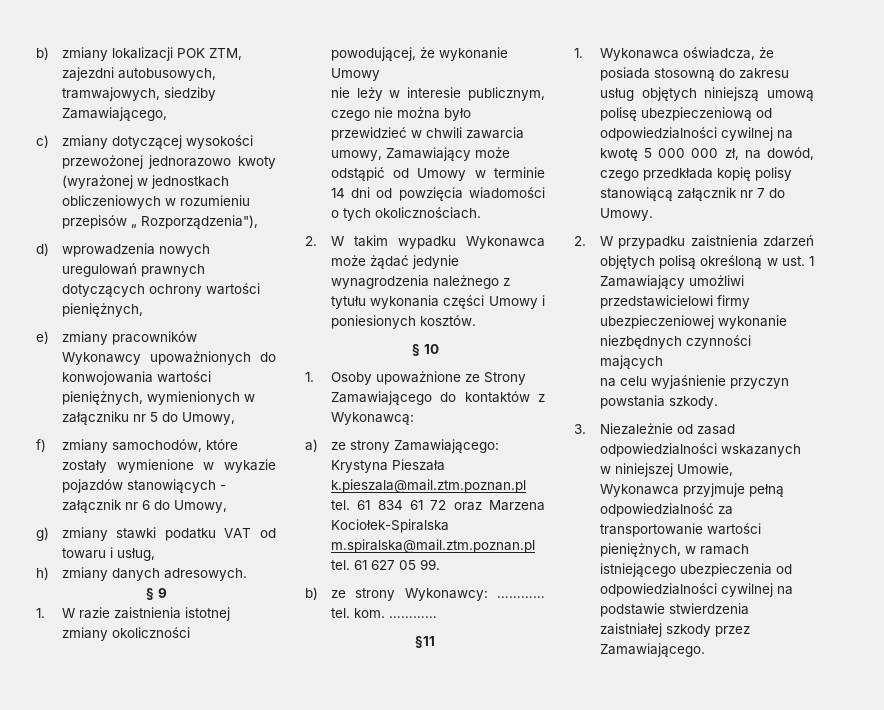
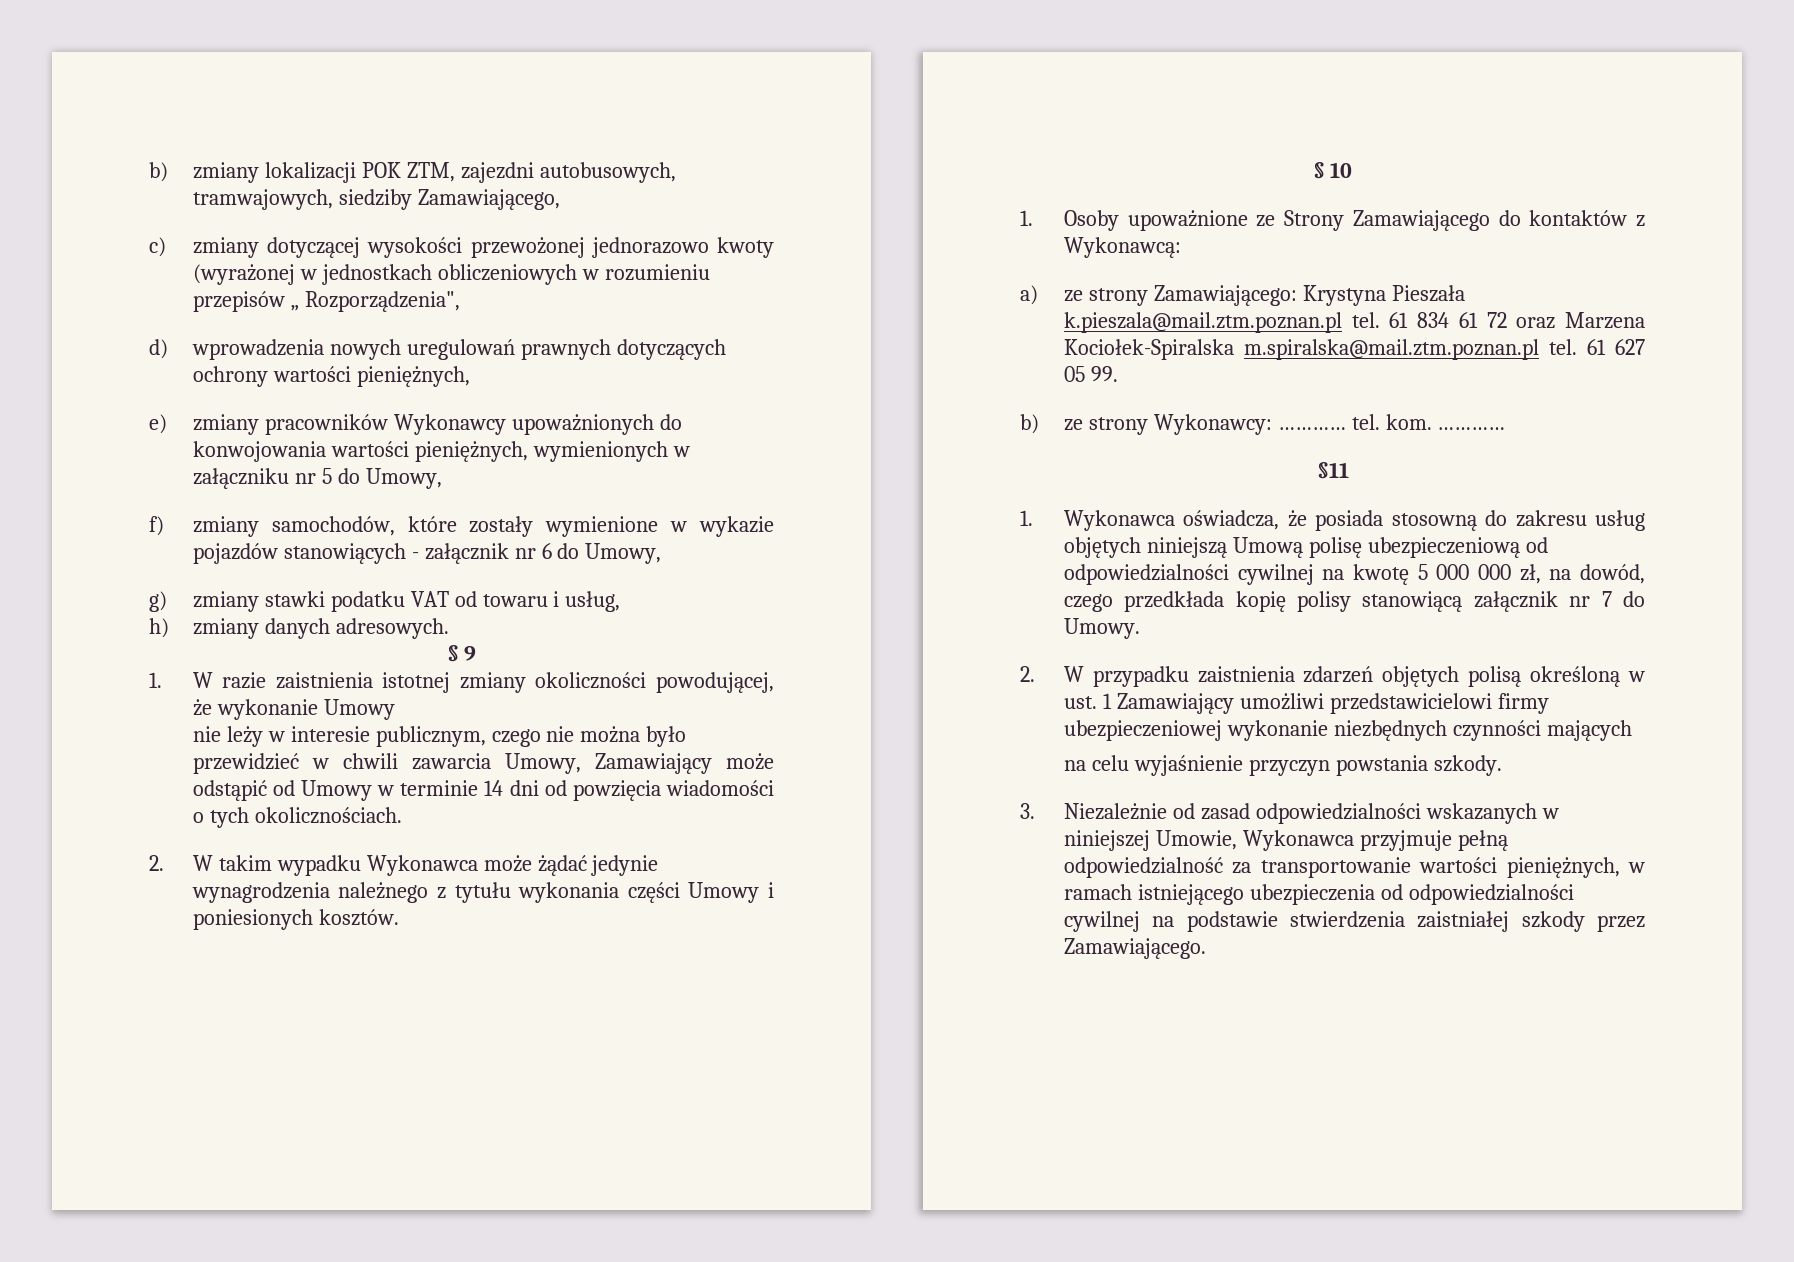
[140,215,258,229] Rozporządzenia"), -> [304,291,460,312] Rozporządzenia",
[330,150,382,161] umowy, -> [504,753,581,774] Umowy,
[767,90,814,101] umową -> [1232,537,1303,558] Umową

